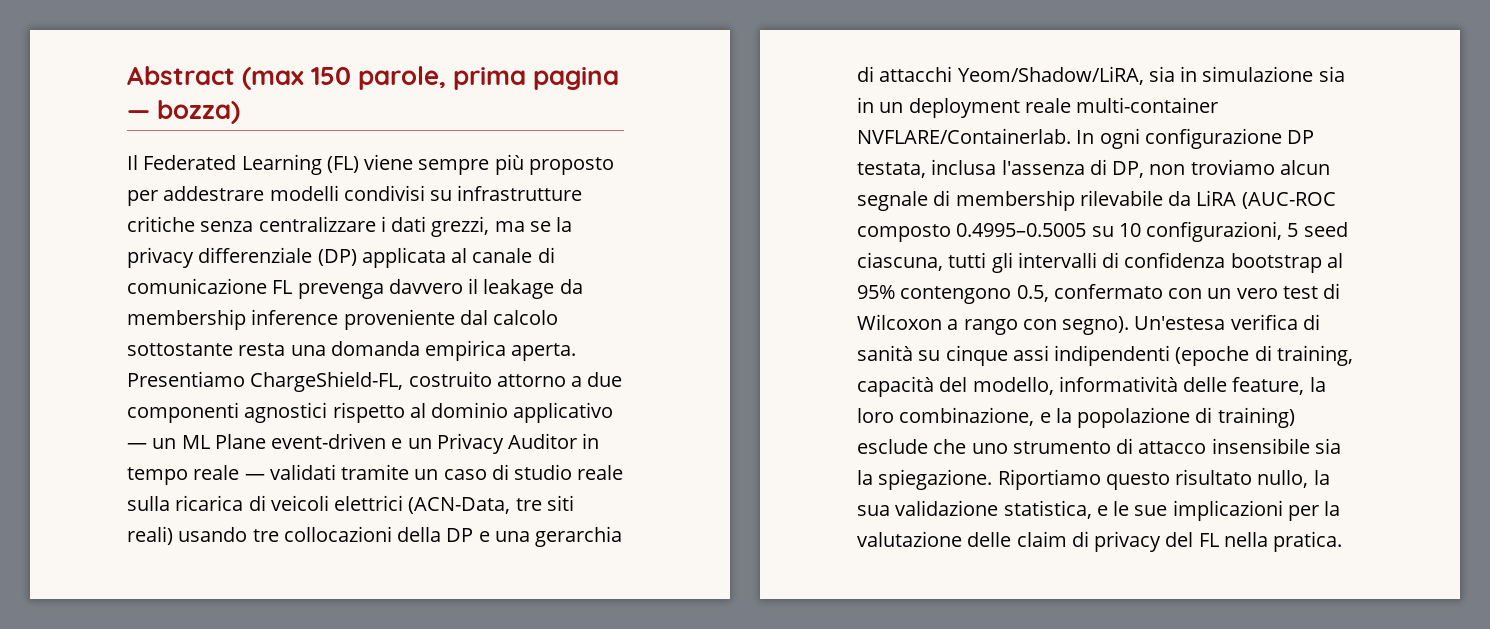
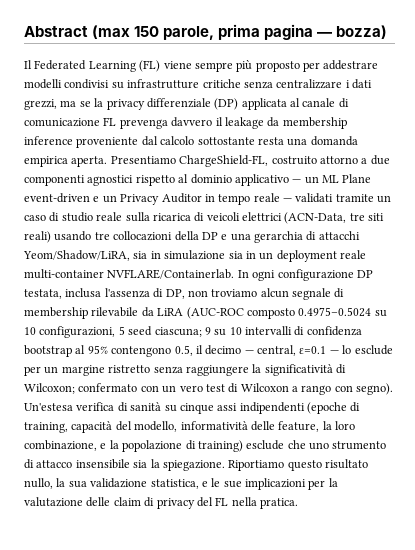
[956,223,1087,237] 0.4995–0.5005 -> [298,307,372,317] 0.4975–0.5024
[857,252,1013,273] ciascuna, tutti gli -> [154,327,242,337] ciascuna; 9 su 10
(1049, 293) none -> [195,345,393,356] [24,364,346,376] [24,383,75,394] il decimo — central, ε=0.1 — lo esclude per un margine ristretto senza raggiungere la significatività di Wilcoxon;

